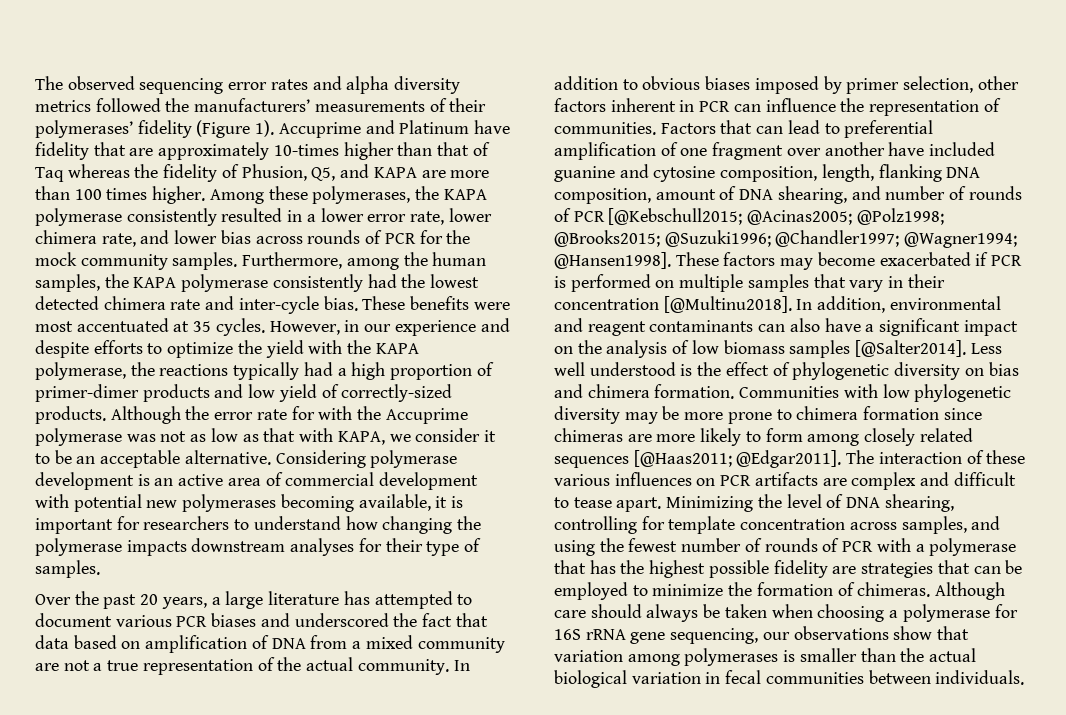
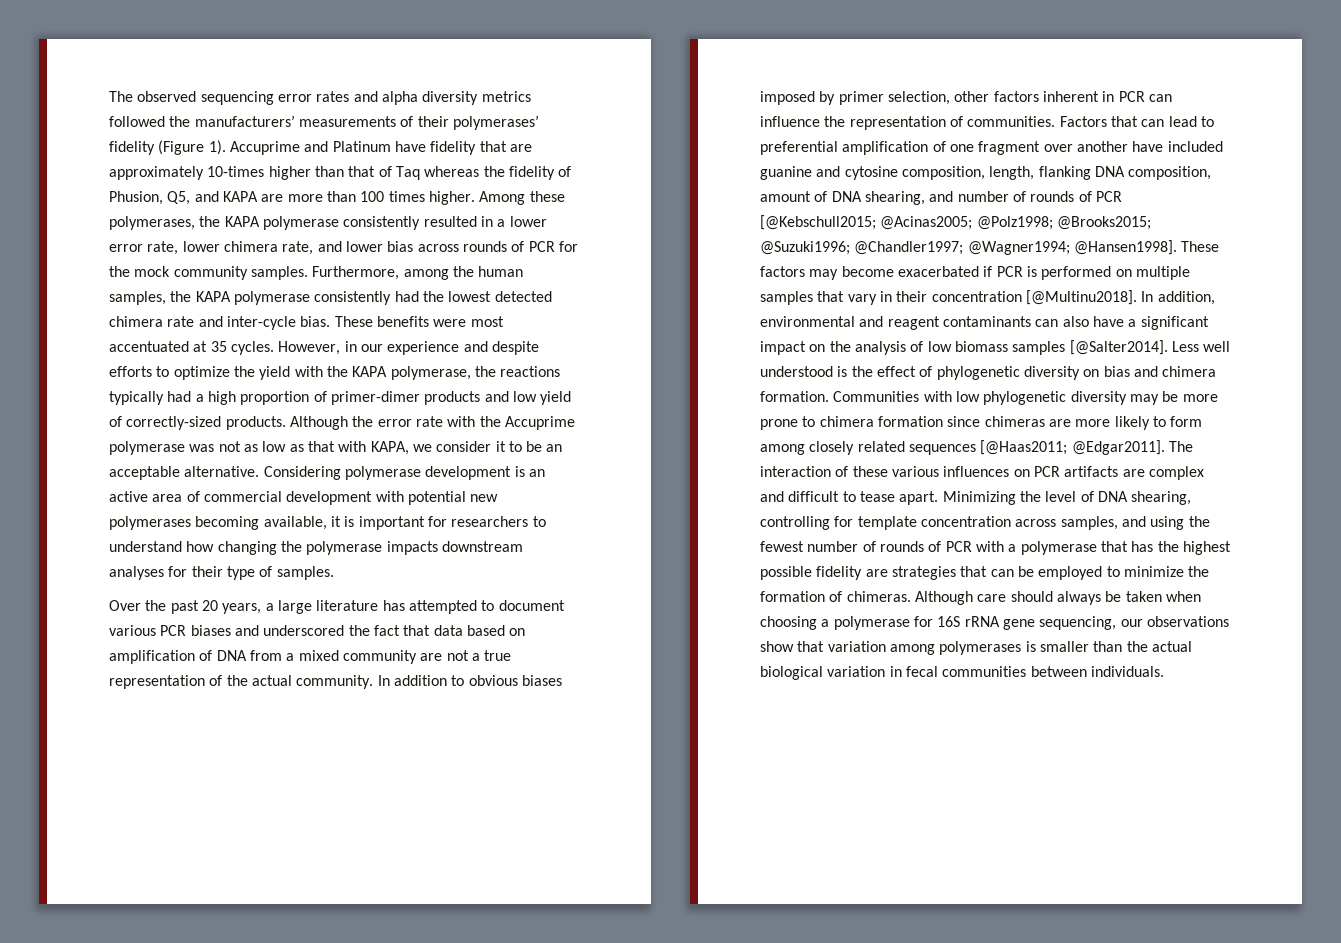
[291,406,315,420] for -> (443, 421) none

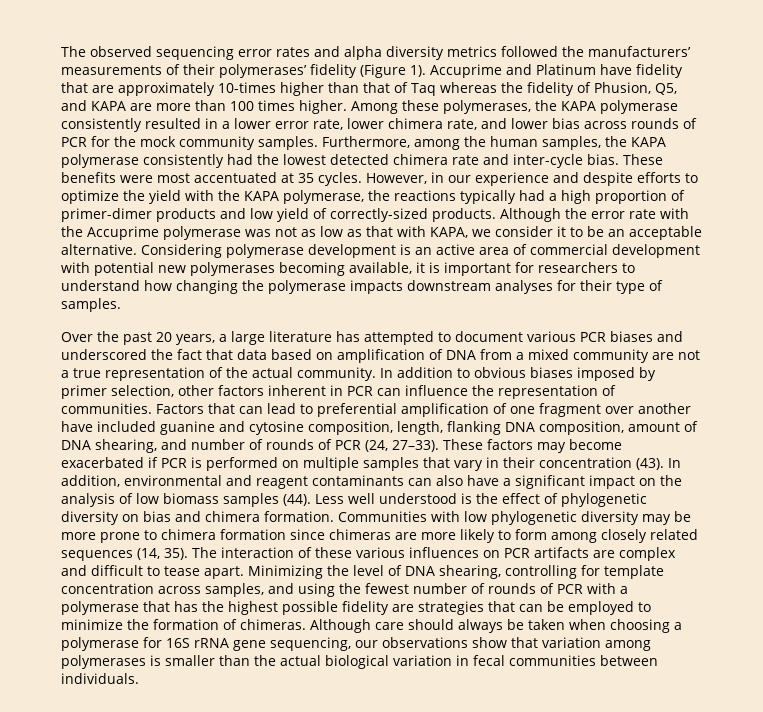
[760,215,1151,230] [760,240,1177,255] [@Kebschull2015; @Acinas2005; @Polz1998; @Brooks2015; @Suzuki1996; @Chandler1997; @Wagner1994; @Hansen1998]. -> [365,440,439,452] (24, 27–33).
[1025,290,1137,305] [@Multinu2018]. -> [636,458,664,470] (43).
[1069,340,1168,355] [@Salter2014]. -> [283,494,311,506] (44).
[980,440,1165,455] [@Haas2011; @Edgar2011]. -> [137,548,188,560] (14, 35).

